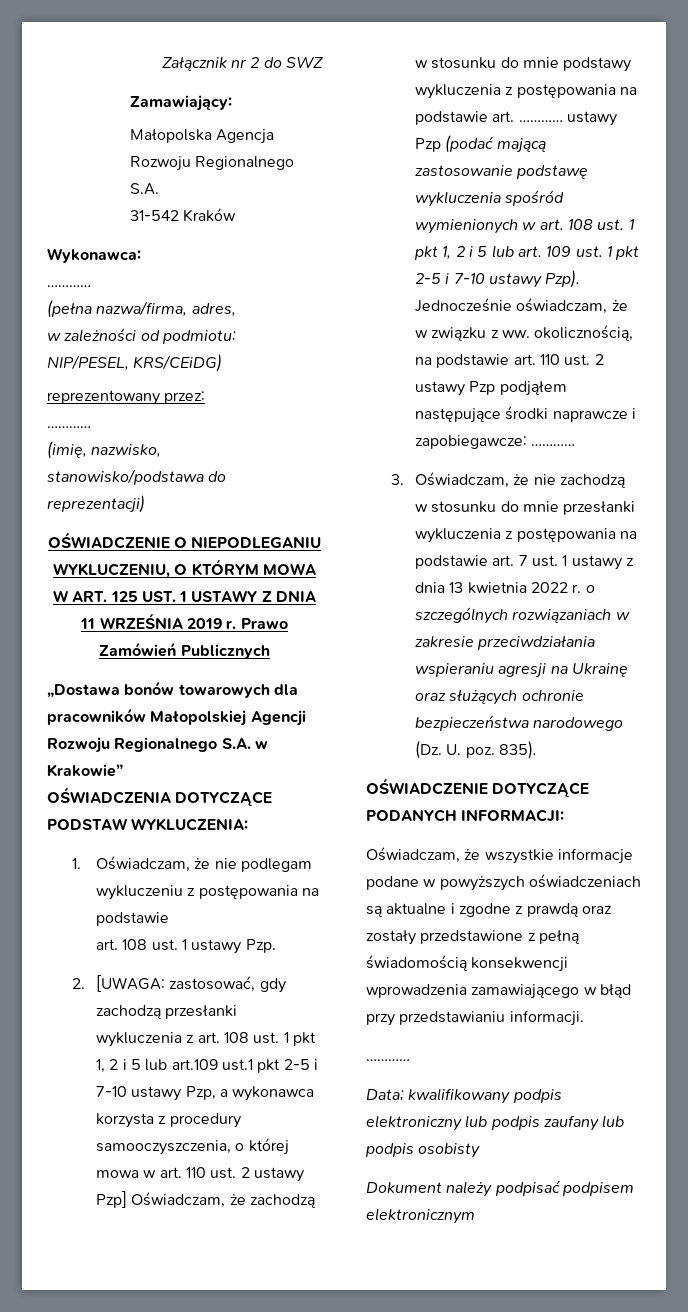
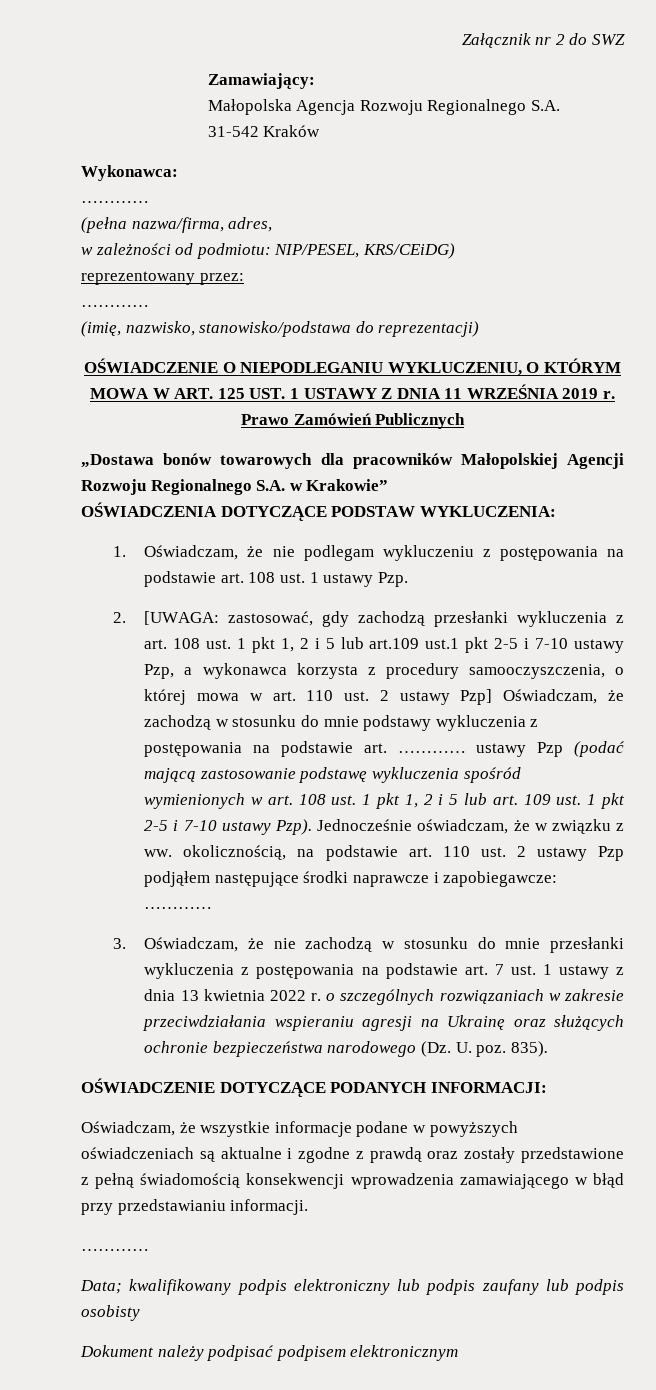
(170, 919) // -> (217, 579) none

